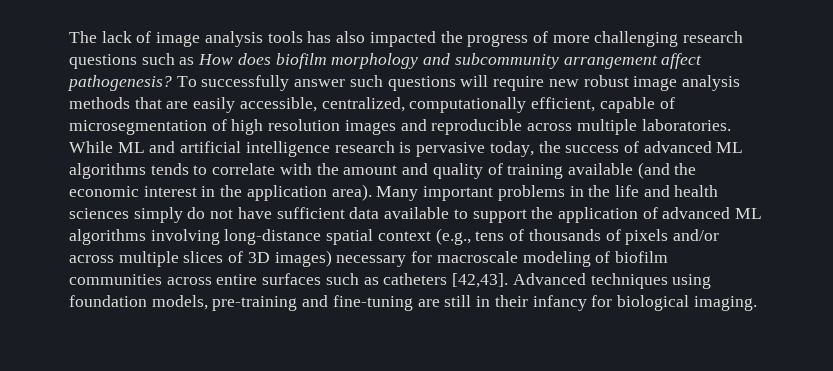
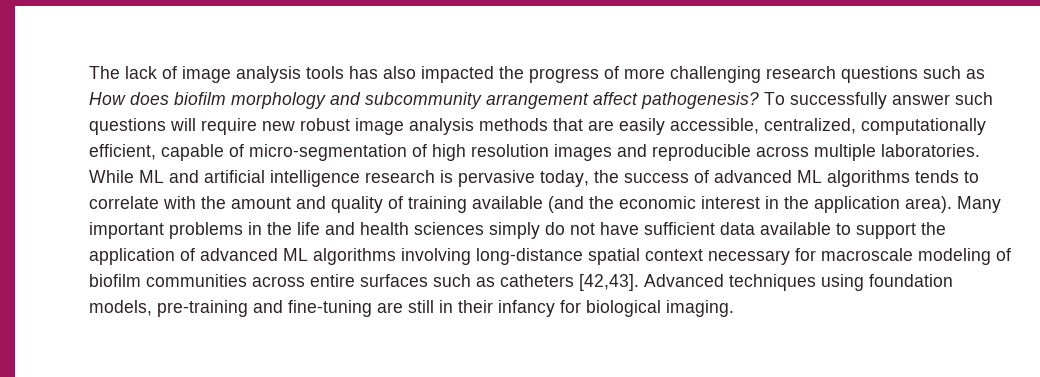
[69,120,207,135] microsegmentation -> [249,144,407,161] micro-segmentation
[435,228,719,245] [69,250,332,267] (e.g., tens of thousands of pixels and/or across multiple slices of 3D images) -> (703, 255) none

